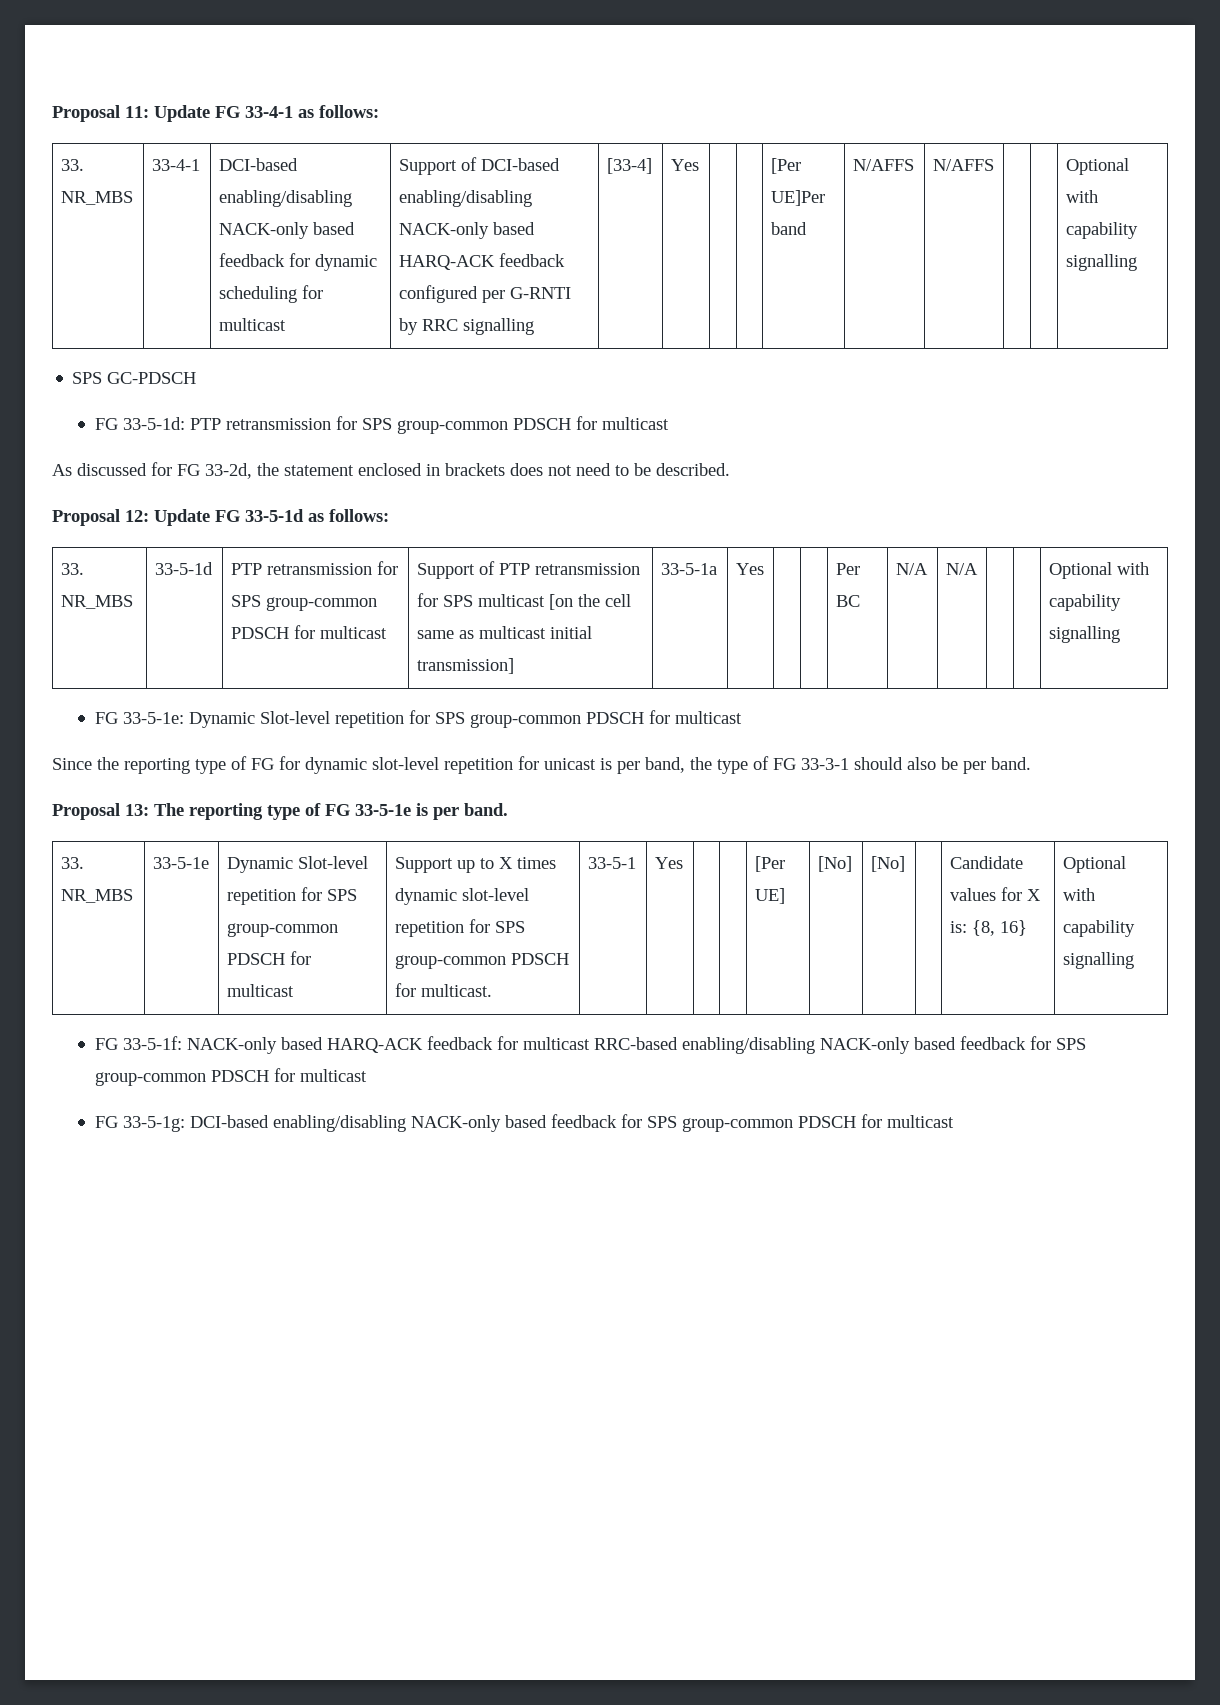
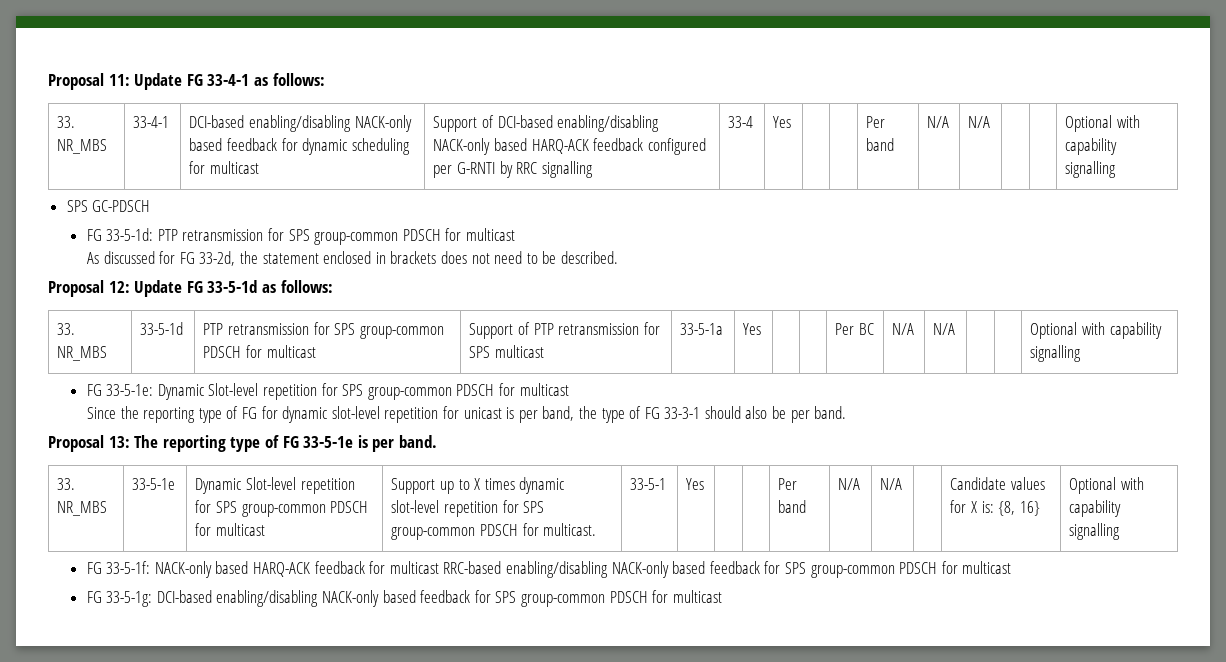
[606,158,652,174] [670,159,699,171] [770,158,801,174] [770,190,825,206] [770,222,807,235] [852,159,914,171] [932,159,994,171] [33-4] | Yes | | | [Per UE]Per band | N/AFFS | N/AFFS -> [728,116,754,128] [773,116,792,128] [866,116,886,128] [866,138,895,151] [927,116,950,128] [968,116,991,128] 33-4 | Yes | | | Per band | N/A | N/A
[548,594,631,610] [416,626,592,639] [416,658,514,674] [on the cell same as multicast initial transmission] -> (545, 351) none
[754,856,785,872] [754,888,785,904] [817,856,852,872] [870,856,905,872] [Per UE] | [No] | [No] -> [778,478,798,490] [778,500,807,513] [838,478,861,490] [880,478,903,490] Per band | N/A | N/A

